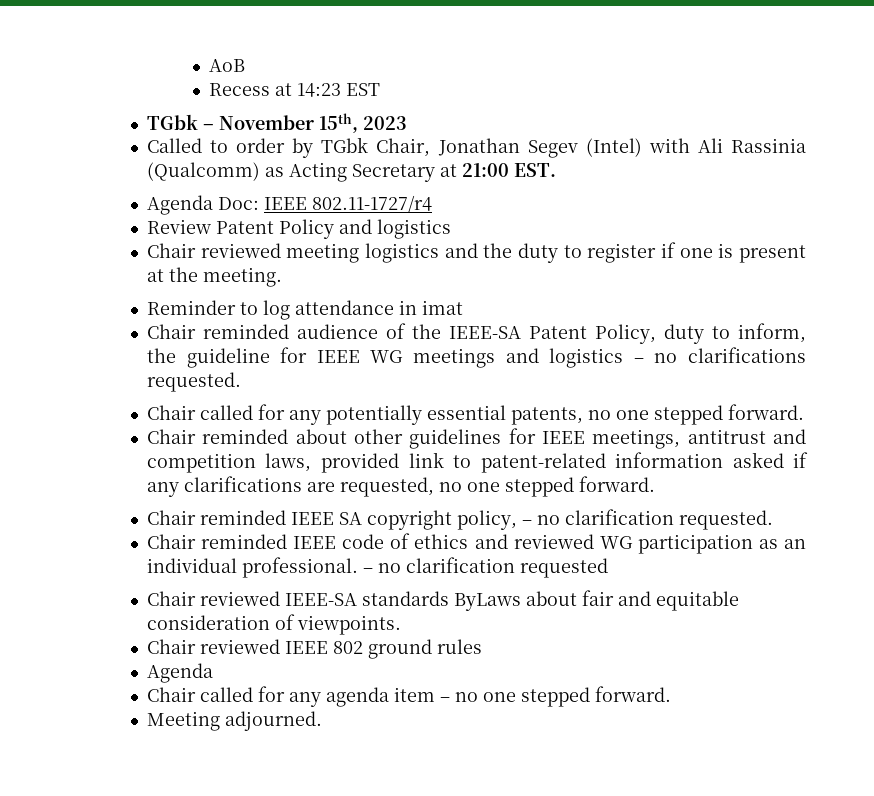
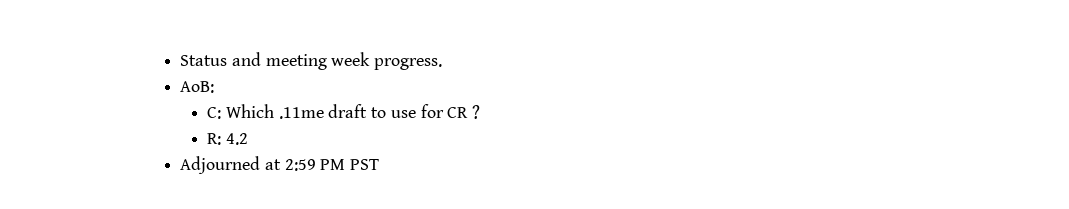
[209,59,246,72] [209,83,381,97] [146,113,407,133] [146,137,807,158] [146,162,556,182] [146,195,432,215] [146,219,451,239] [146,242,806,263] [146,267,282,287] [146,300,463,320] [146,323,806,344] [146,347,806,368] [146,372,241,392] [146,404,804,425] [146,428,807,449] [146,452,808,473] [146,476,655,497] [146,509,773,530] [146,533,807,554] [146,557,608,578] [146,590,739,611] [146,614,401,635] [146,639,482,659] [146,663,213,683] [146,686,671,707] [146,711,322,731] AoB // Recess at 14:23 EST // TGbk – November 15th, 2023 // Called to order by TGbk Chair, Jonathan Segev (Intel) with Ali Rassinia (Qualcomm) as Acting Secretary at 21:00 EST. // Agenda Doc: IEEE 802.11-1727/r4 // Review Patent Policy and logistics // Chair reviewed meeting logistics and the duty to register if one is present at the meeting. // Reminder to log attendance in imat // Chair reminded audience of the IEEE-SA Patent Policy, duty to inform, the guideline for IEEE WG meetings and logistics – no clarifications requested. // Chair called for any potentially essential patents, no one stepped forward. // Chair reminded about other guidelines for IEEE meetings, antitrust and competition laws, provided link to patent-related information asked if any clarifications are requested, no one stepped forward. // Chair reminded IEEE SA copyright policy, – no clarification requested. // Chair reminded IEEE code of ethics and reviewed WG participation as an individual professional. – no clarification requested // Chair reviewed IEEE-SA standards ByLaws about fair and equitable consideration of viewpoints. // Chair reviewed IEEE 802 ground rules // Agenda // Chair called for any agenda item – no one stepped forward. // Meeting adjourned. -> [180,52,443,70] [180,81,215,93] [207,104,481,119] [207,133,248,145] [180,156,380,174] Status and meeting week progress. // AoB: // C: Which .11me draft to use for CR ? // R: 4.2 // Adjourned at 2:59 PM PST

